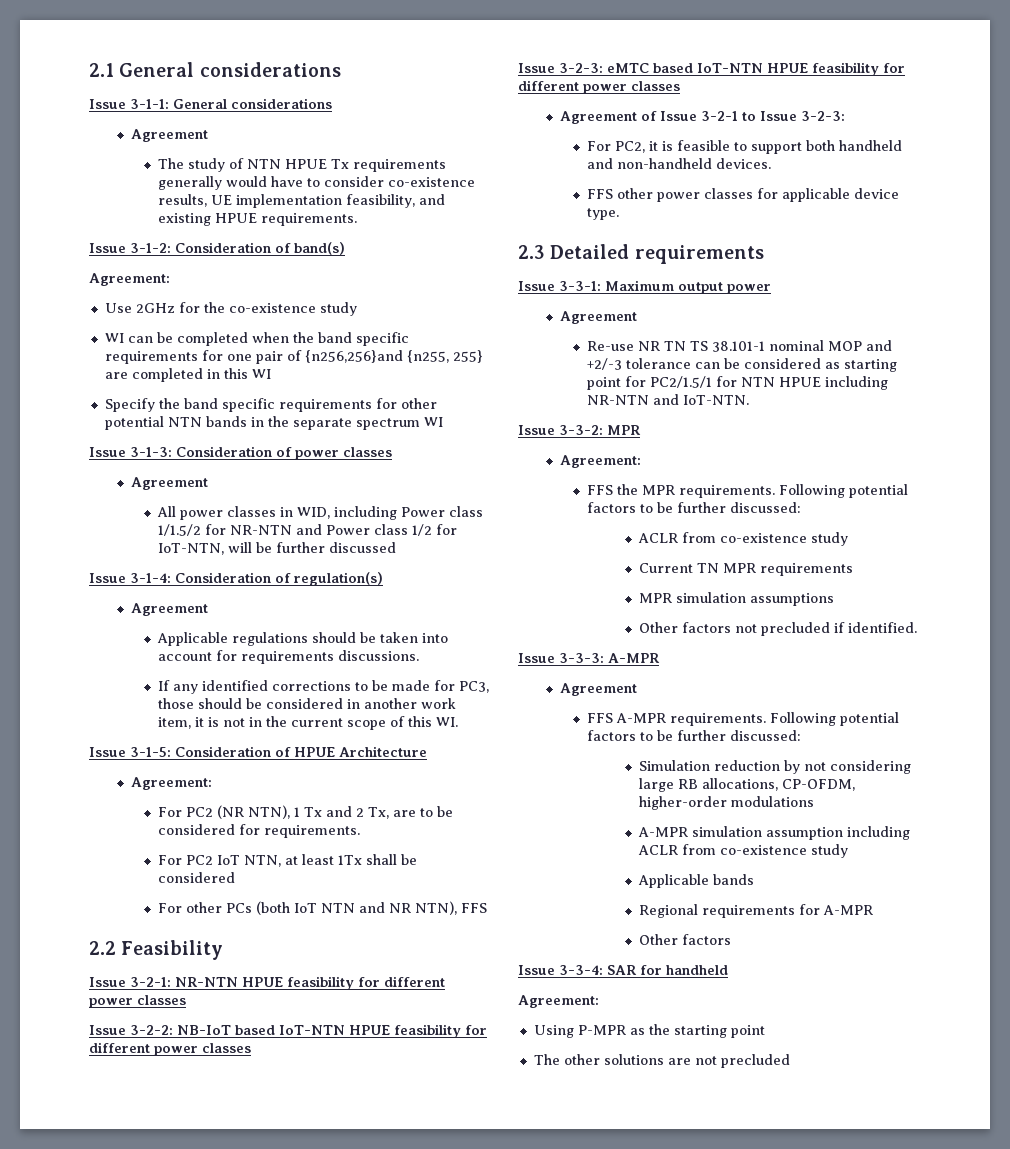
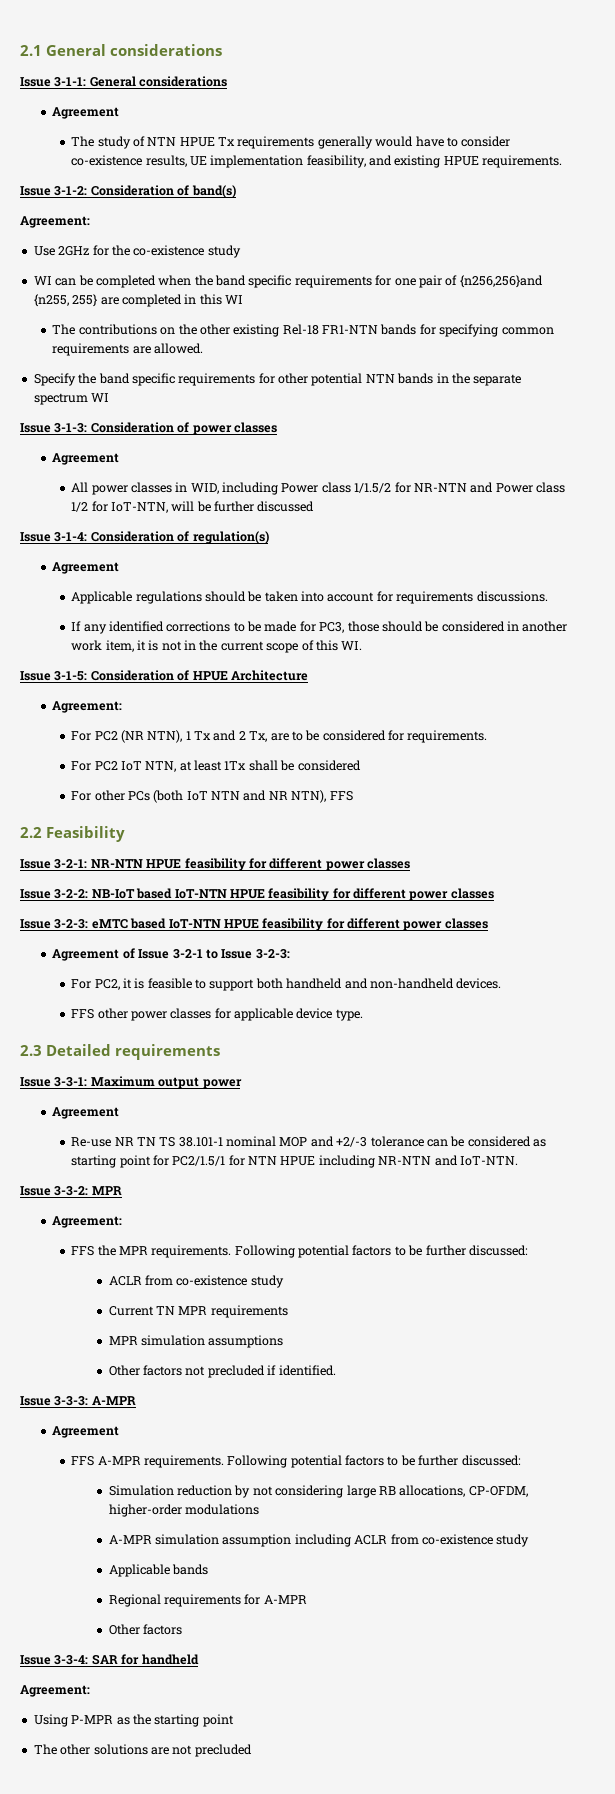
(271, 374) none -> [52,324,554,337] [52,343,204,356] // The contributions on the other existing Rel-18 FR1-NTN bands for specifying common requirements are allowed.

